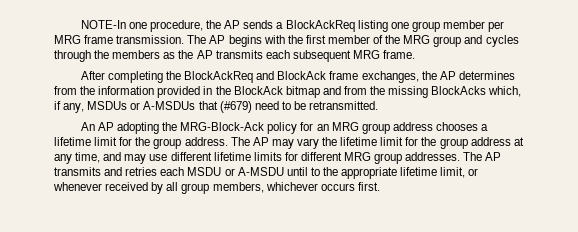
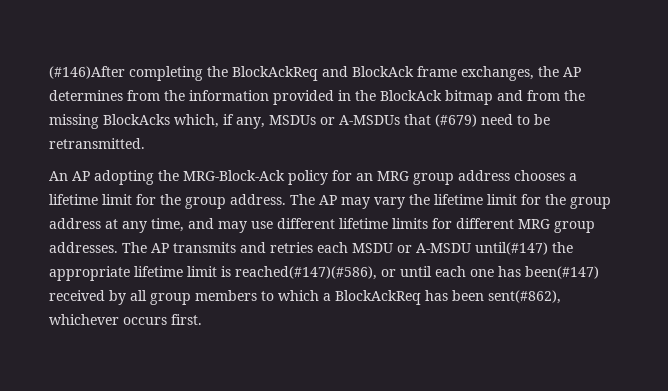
[80,20,505,32] [54,35,519,47] [54,50,416,62] [80,71,105,80] NOTE-In one procedure, the AP sends a BlockAckReq listing one group member per MRG frame transmission. The AP begins with the first member of the MRG group and cycles through the members as the AP transmits each subsequent MRG frame. // After -> [49,66,125,79] (#146)After
[286,167,320,176] until to -> [475,242,548,255] until(#147)
[440,167,479,178] [53,182,264,194] limit, or whenever received by all group members, -> [187,266,599,280] [49,290,561,305] limit is reached(#147)(#586), or until each one has been(#147) received by all group members to which a BlockAckReq has been sent(#862),

